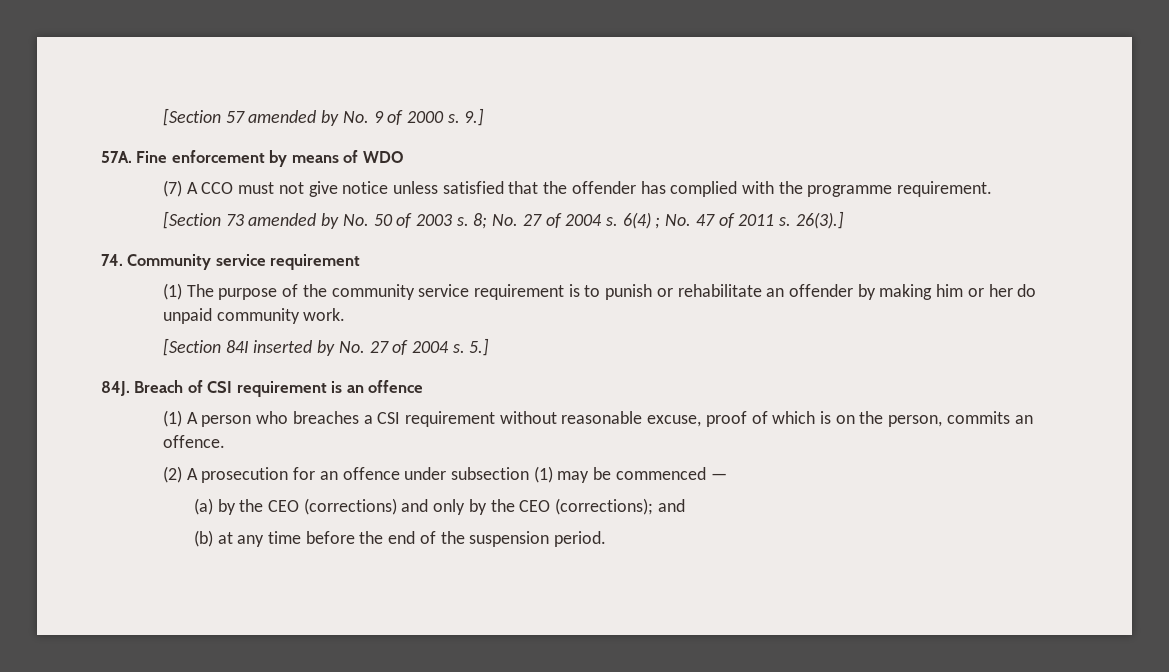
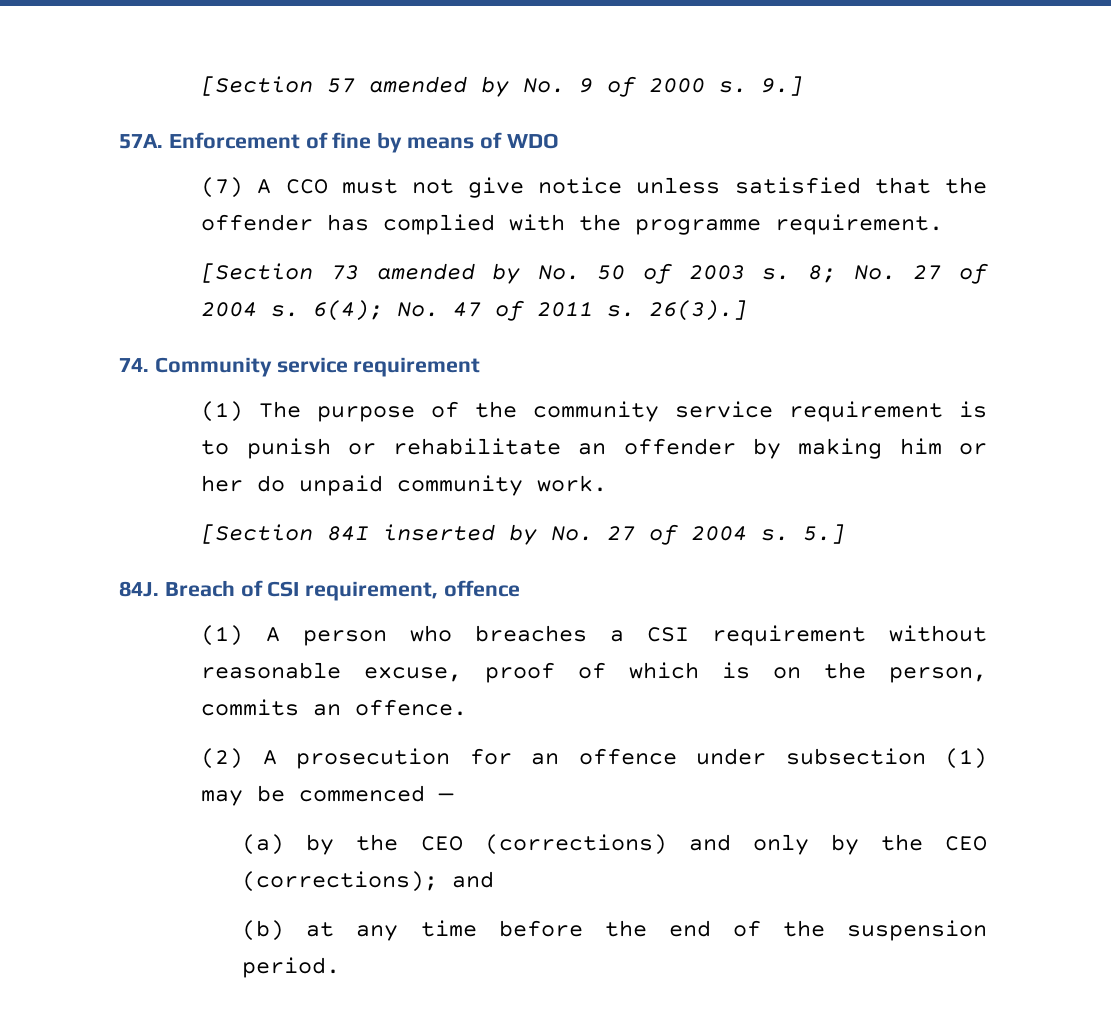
[136,150,265,163] Fine enforcement -> [168,132,372,149] Enforcement of fine
[622,212,661,229] 6(4) ; -> [313,300,384,321] 6(4);
[236,381,364,397] requirement is an -> [305,581,439,601] requirement,

